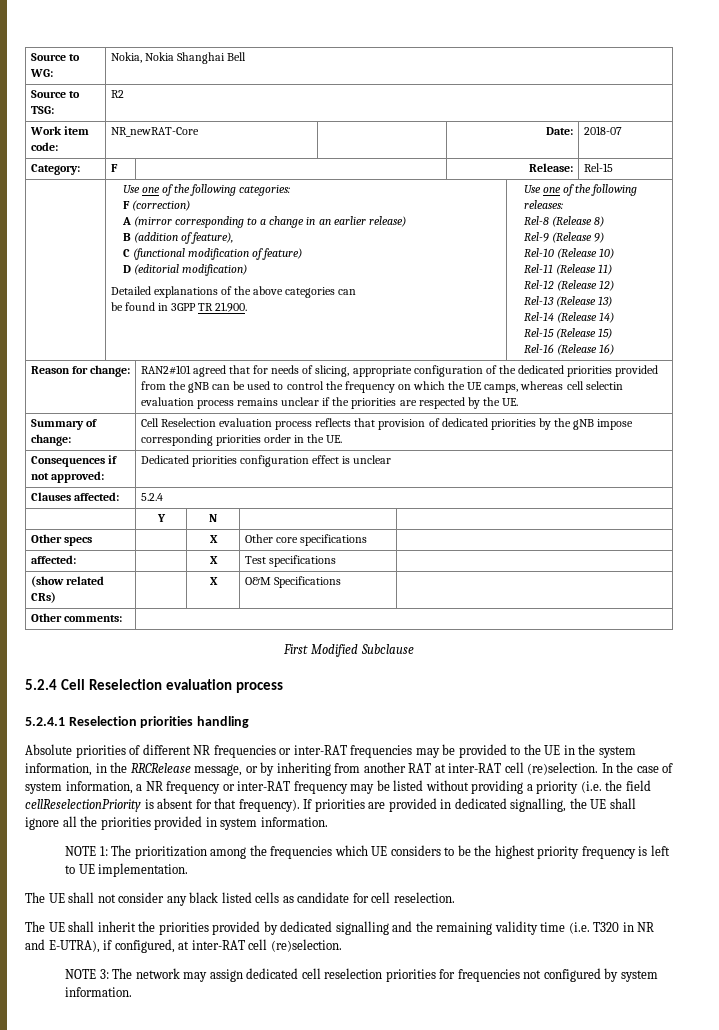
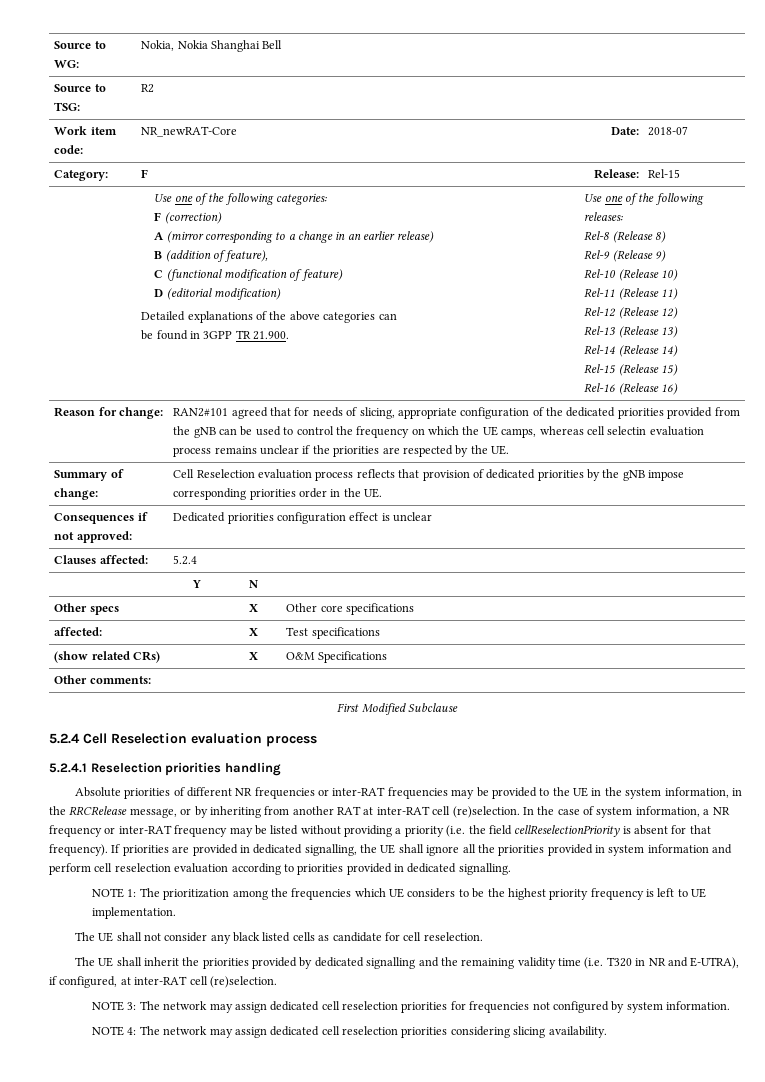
[260,817,328,827] information. -> [647,844,733,854] [49,863,511,875] information and perform cell reselection evaluation according to priorities provided in dedicated signalling.
(133, 992) none -> [92,1026,607,1038] // NOTE 4: The network may assign dedicated cell reselection priorities considering slicing availability.

